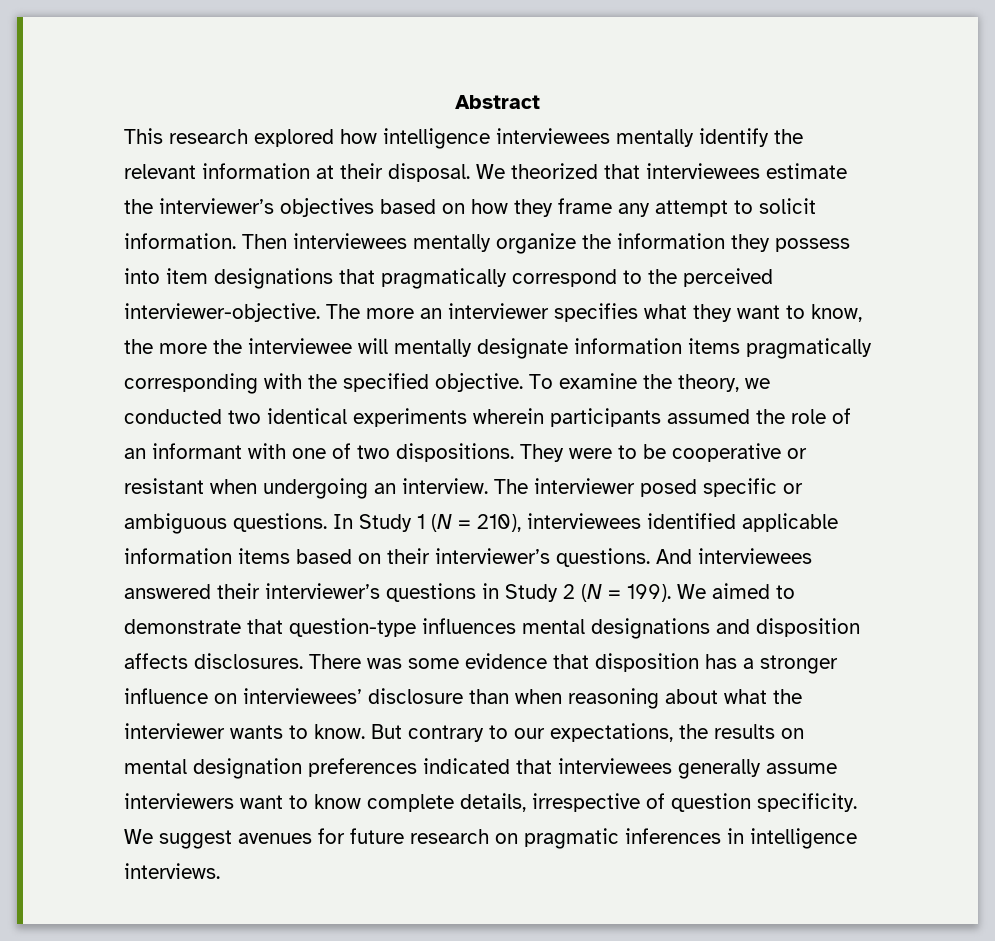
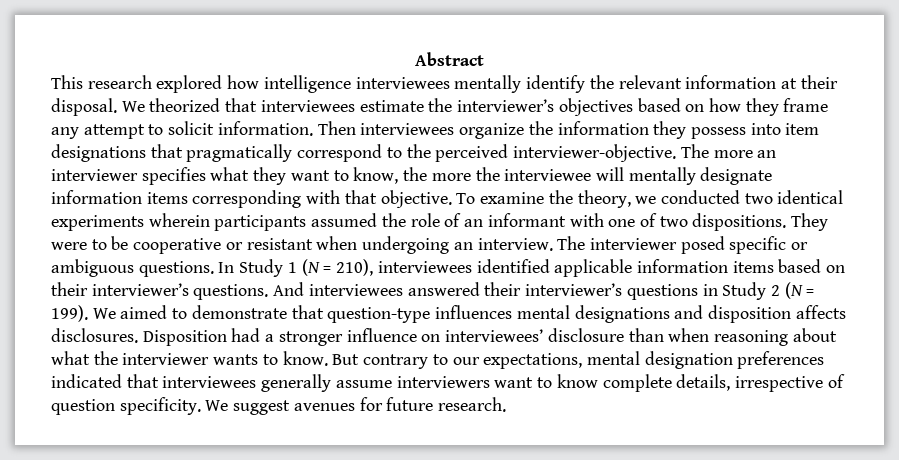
[413,234,491,252] mentally -> (455, 129) none
[746,338,872,359] pragmatically -> (188, 198) none
[308,373,429,392] the specified -> [344,190,377,204] that
[309,653,737,672] There was some evidence that disposition has -> [142,328,261,346] Disposition had
[679,724,804,739] the results on -> (583, 361) none
[410,828,857,849] [124,863,220,879] research on pragmatic inferences in intelligence interviews. -> [438,397,507,412] research.

